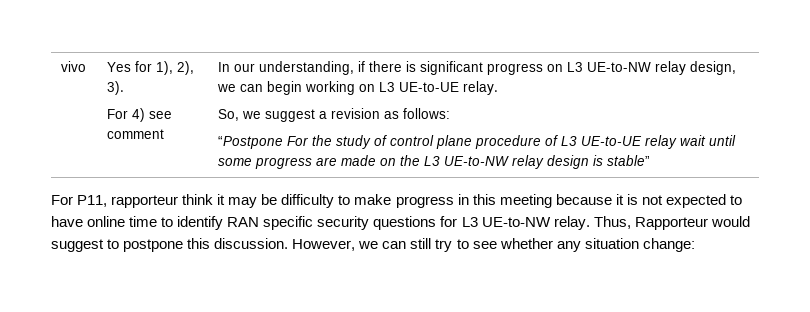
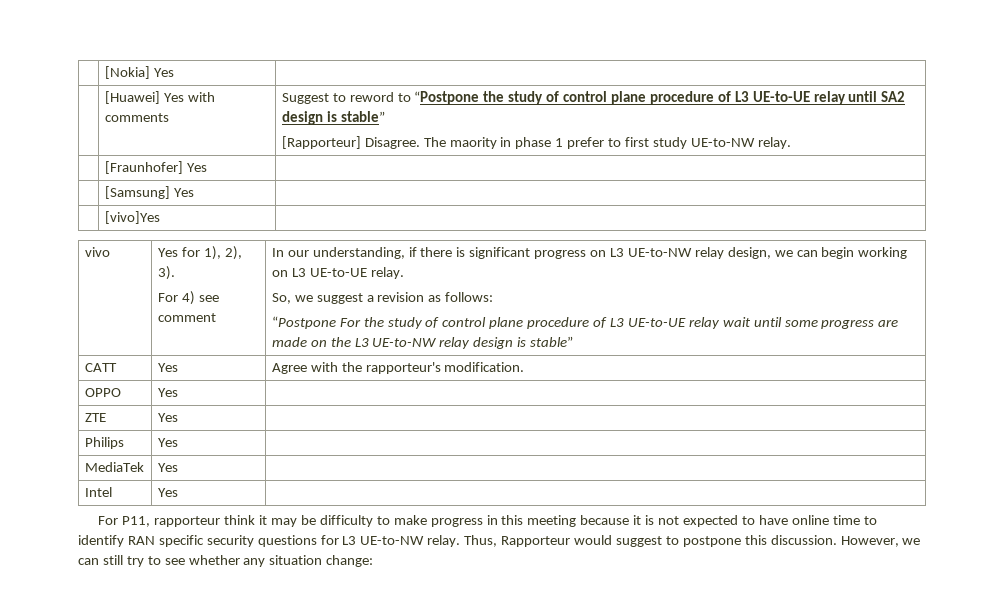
(61, 66) none -> [104,66,174,79] [104,91,215,104] [104,113,169,122] [281,91,906,105] [281,111,385,125] [281,136,791,149] [104,161,207,174] [104,186,194,199] [104,211,160,224] | [Nokia] Yes | // | [Huawei] Yes with comments | Suggest to reword to “Postpone the study of control plane procedure of L3 UE-to-UE relay until SA2 design is stable” // [Rapporteur] Disagree. The maority in phase 1 prefer to first study UE-to-NW relay. // | [Fraunhofer] Yes | // | [Samsung] Yes | // | [vivo]Yes | //
(651, 160) none -> [84,363,117,372] [157,363,178,372] [271,362,525,374] [84,388,121,397] [157,388,178,397] [84,413,106,422] [157,413,178,422] [84,437,124,449] [157,438,178,447] [84,462,144,472] [157,463,178,472] [84,487,112,497] [157,488,178,497] // CATT | Yes | Agree with the rapporteur's modification. // OPPO | Yes | // ZTE | Yes | // Philips | Yes | // MediaTek | Yes | // Intel | Yes |

